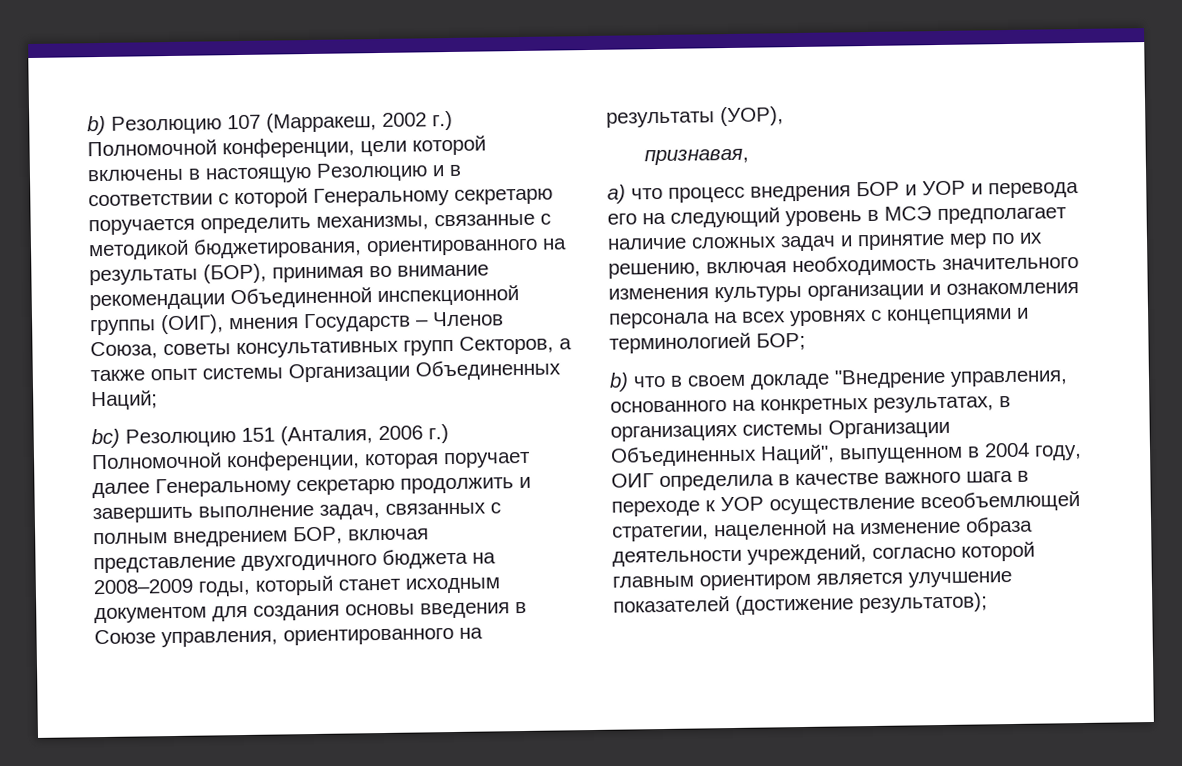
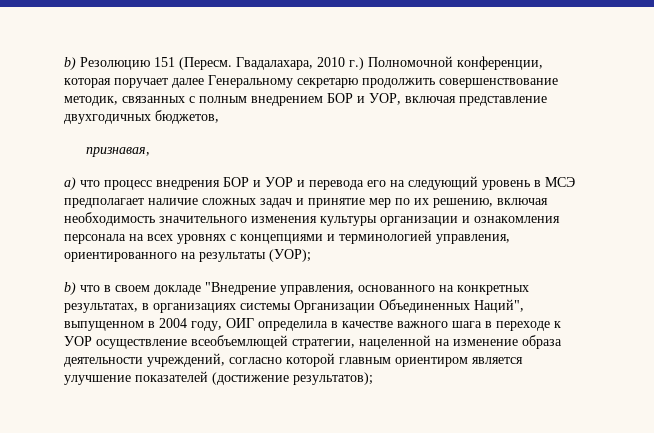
[227,110,453,133] [87,135,486,159] [87,162,462,184] [88,187,553,209] [88,213,551,236] [88,237,567,261] [89,263,489,286] [89,285,519,311] [90,311,504,336] [90,335,572,360] [90,359,561,383] [91,390,158,411] [91,425,423,449] 107 (Марракеш, 2002 г.) Полномочной конференции, цели которой включены в настоящую Резолюцию и в соответствии с которой Генеральному секретарю поручается определить механизмы, связанные с методикой бюджетирования, ориентированного на результаты (БОР), принимая во внимание рекомендации Объединенной инспекционной группы (ОИГ), мнения Государств – Членов Союза, советы консультативных групп Секторов, а также опыт системы Организации Объединенных Наций; // bс) Резолюцию 151 (Анталия, 2006 -> [154,57,345,70] 151 (Пересм. Гвадалахара, 2010
[519,476,531,489] [92,502,501,524] [93,526,429,547] [93,548,496,574] [93,575,500,597] [94,601,527,624] [94,627,483,648] [606,106,784,128] и завершить выполнение задач, связанных с полным внедрением БОР, включая представление двухгодичного бюджета на 2008–2009 годы, который станет исходным документом для создания основы введения в Союзе управления, ориентированного на результаты (УОР), -> [439,78,558,88] [64,93,547,106] [64,110,219,124] совершенствование методик, связанных с полным внедрением БОР и УОР, включая представление двухгодичных бюджетов,
[756,332,806,351] БОР; -> [436,234,510,244] [64,249,311,262] управления, ориентированного на результаты (УОР);

